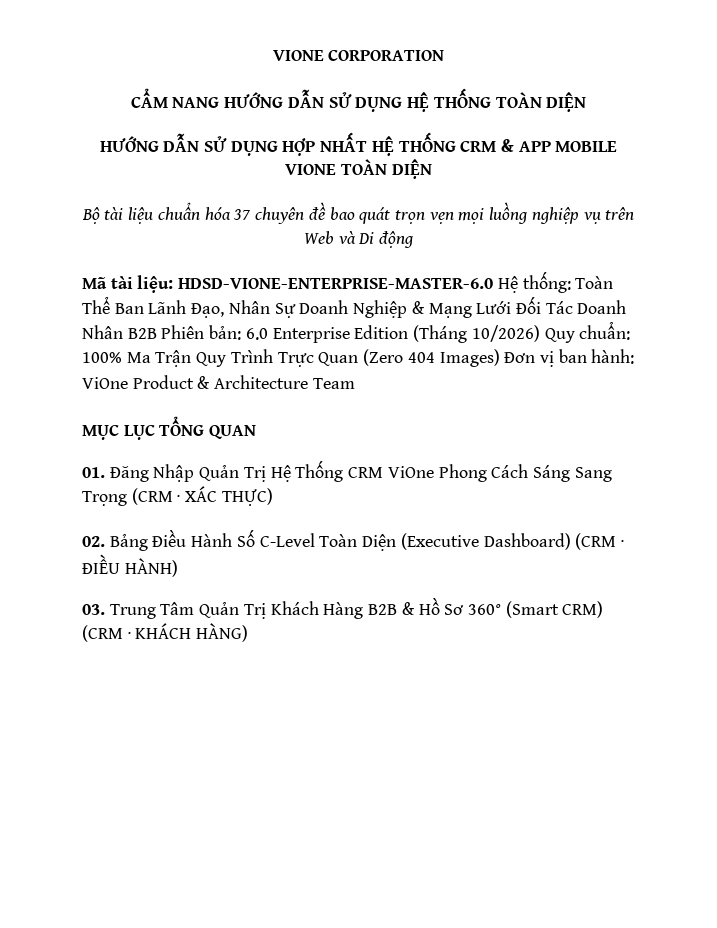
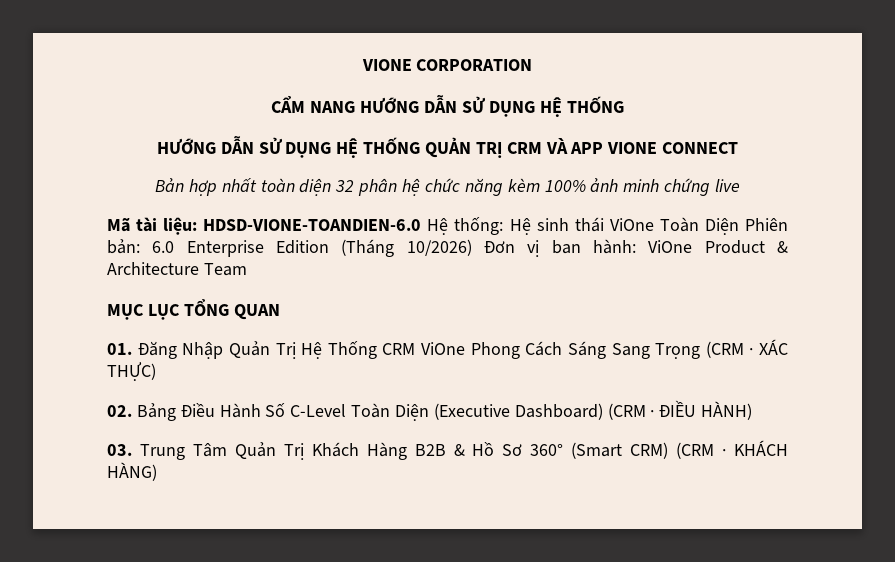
[495,92,587,112] [99,132,618,156] [285,159,432,179] [81,202,635,224] [303,231,414,248] TOÀN DIỆN // HƯỚNG DẪN SỬ DỤNG HỢP NHẤT HỆ THỐNG CRM & APP MOBILE VIONE TOÀN DIỆN // Bộ tài liệu chuẩn hóa 37 chuyên đề bao quát trọn vẹn mọi luồng nghiệp vụ trên Web và Di động -> [156,136,739,158] [155,178,740,196] // HƯỚNG DẪN SỬ DỤNG HỆ THỐNG QUẢN TRỊ CRM VÀ APP VIONE CONNECT // Bản hợp nhất toàn diện 32 phân hệ chức năng kèm 100% ảnh minh chứng live
[178,278,494,289] HDSD-VIONE-ENTERPRISE-MASTER-6.0 -> [203,219,422,231] HDSD-VIONE-TOANDIEN-6.0
[575,276,614,289] [82,296,627,318] [82,325,157,339] Toàn Thể Ban Lãnh Đạo, Nhân Sự Doanh Nghiệp & Mạng Lưới Đối Tác Doanh Nhân B2B -> [509,217,739,235] Hệ sinh thái ViOne Toàn Diện
[544,321,631,343] [82,349,500,367] Quy chuẩn: 100% Ma Trận Quy Trình Trực Quan (Zero 404 Images) -> (472, 247) none

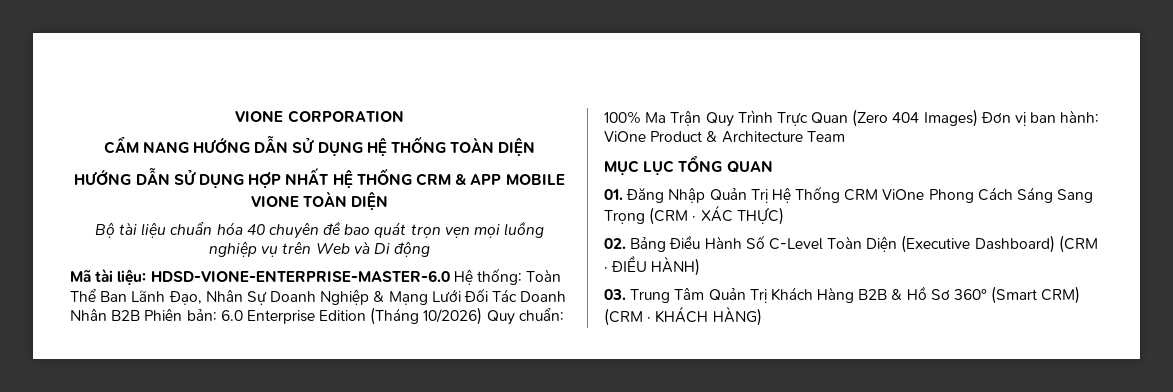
[156,136,739,158] [155,178,740,196] // HƯỚNG DẪN SỬ DỤNG HỆ THỐNG QUẢN TRỊ CRM VÀ APP VIONE CONNECT // Bản hợp nhất toàn diện 32 phân hệ chức năng kèm 100% ảnh minh chứng live -> [450,137,536,157] [74,167,565,189] [250,191,389,211] [94,221,545,239] [208,241,431,257] TOÀN DIỆN // HƯỚNG DẪN SỬ DỤNG HỢP NHẤT HỆ THỐNG CRM & APP MOBILE VIONE TOÀN DIỆN // Bộ tài liệu chuẩn hóa 40 chuyên đề bao quát trọn vẹn mọi luồng nghiệp vụ trên Web và Di động
[203,219,422,231] HDSD-VIONE-TOANDIEN-6.0 -> [150,270,450,282] HDSD-VIONE-ENTERPRISE-MASTER-6.0
[509,217,739,235] Hệ sinh thái ViOne Toàn Diện -> [526,269,562,282] [70,288,567,305] [70,308,141,321] Toàn Thể Ban Lãnh Đạo, Nhân Sự Doanh Nghiệp & Mạng Lưới Đối Tác Doanh Nhân B2B
(472, 247) none -> [486,308,564,325] [604,109,978,127] Quy chuẩn: 100% Ma Trận Quy Trình Trực Quan (Zero 404 Images)

